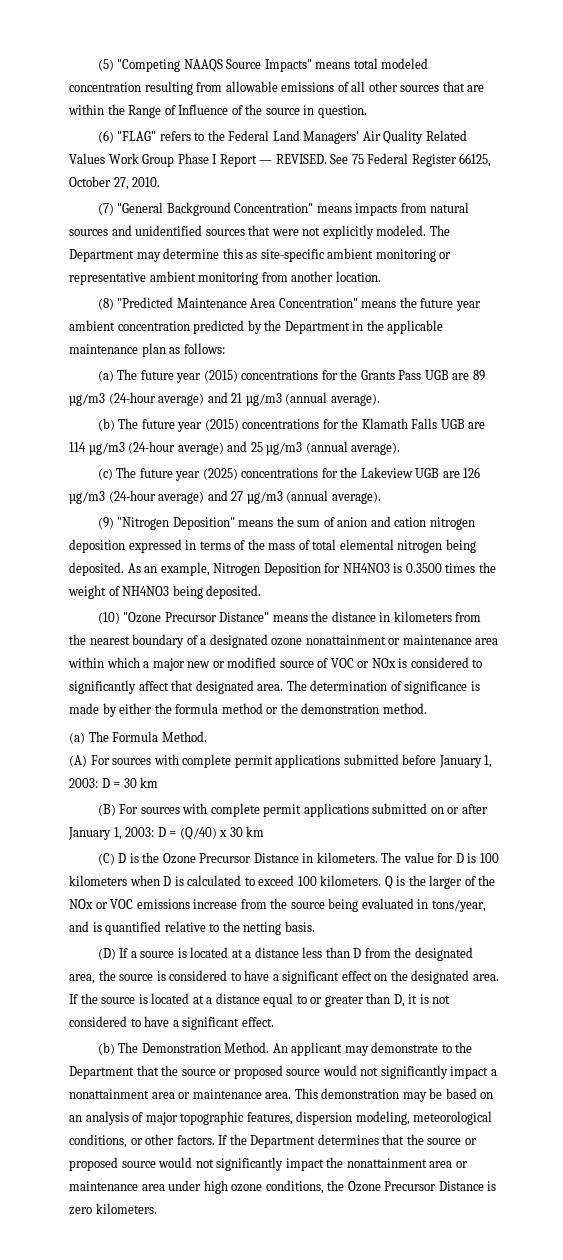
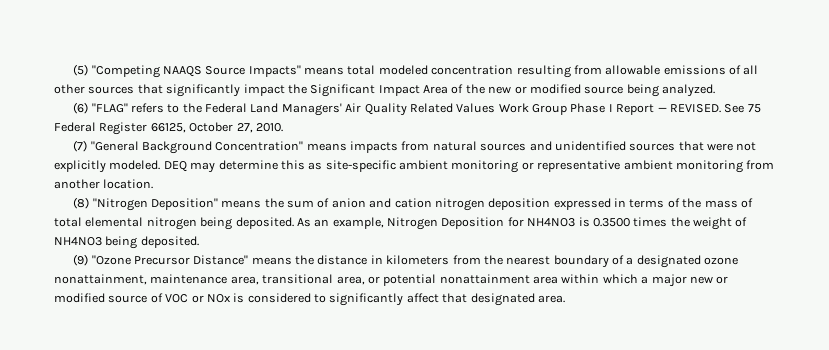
[467,85,485,92] [68,104,367,118] are within the Range of Influence of the source in question. -> [166,84,715,97] significantly impact the Significant Impact Area of the new or modified source being analyzed.
[429,225,450,236] [69,249,134,262] The Department -> [163,161,187,172] DEQ
[117,297,481,311] [69,320,444,334] [69,343,225,357] [97,369,485,383] [69,392,380,406] [97,418,486,432] [69,441,401,455] [97,467,481,481] [69,490,381,504] [97,517,114,529] "Predicted Maintenance Area Concentration" means the future year ambient concentration predicted by the Department in the applicable maintenance plan as follows: // (a) The future year (2015) concentrations for the Grants Pass UGB are 89 µg/m3 (24-hour average) and 21 µg/m3 (annual average). // (b) The future year (2015) concentrations for the Klamath Falls UGB are 114 µg/m3 (24-hour average) and 25 µg/m3 (annual average). // (c) The future year (2025) concentrations for the Lakeview UGB are 126 µg/m3 (24-hour average) and 27 µg/m3 (annual average). // (9) -> (90, 203) none
[97,612,120,624] (10) -> [73,254,89,266] (9)
[305,635,472,645] nonattainment or maintenance -> [54,274,530,286] nonattainment, maintenance area, transitional area, or potential nonattainment
[286,680,480,694] [69,703,427,717] [69,731,207,744] [69,754,493,768] [69,777,159,788] [97,803,488,817] [68,826,265,840] [97,852,499,865] [69,875,496,889] [69,898,486,912] [69,921,315,935] [97,947,473,961] [69,970,499,984] [69,993,451,1007] [69,1016,274,1030] [97,1042,473,1056] [69,1065,497,1079] [69,1088,494,1102] [69,1111,493,1125] [69,1134,477,1148] [69,1157,468,1171] [69,1180,497,1194] [69,1203,157,1215] The determination of significance is made by either the formula method or the demonstration method. // (a) The Formula Method. // (A) For sources with complete permit applications submitted before January 1, 2003: D = 30 km // (B) For sources with complete permit applications submitted on or after January 1, 2003: D = (Q/40) x 30 km // (C) D is the Ozone Precursor Distance in kilometers. The value for D is 100 kilometers when D is calculated to exceed 100 kilometers. Q is the larger of the NOx or VOC emissions increase from the source being evaluated in tons/year, and is quantified relative to the netting basis. // (D) If a source is located at a distance less than D from the designated area, the source is considered to have a significant effect on the designated area. If the source is located at a distance equal to or greater than D, it is not considered to have a significant effect. // (b) The Demonstration Method. An applicant may demonstrate to the Department that the source or proposed source would not significantly impact a nonattainment area or maintenance area. This demonstration may be based on an analysis of major topographic features, dispersion modeling, meteorological conditions, or other factors. If the Department determines that the source or proposed source would not significantly impact the nonattainment area or maintenance area under high ozone conditions, the Ozone Precursor Distance is zero kilometers. -> (565, 299) none

